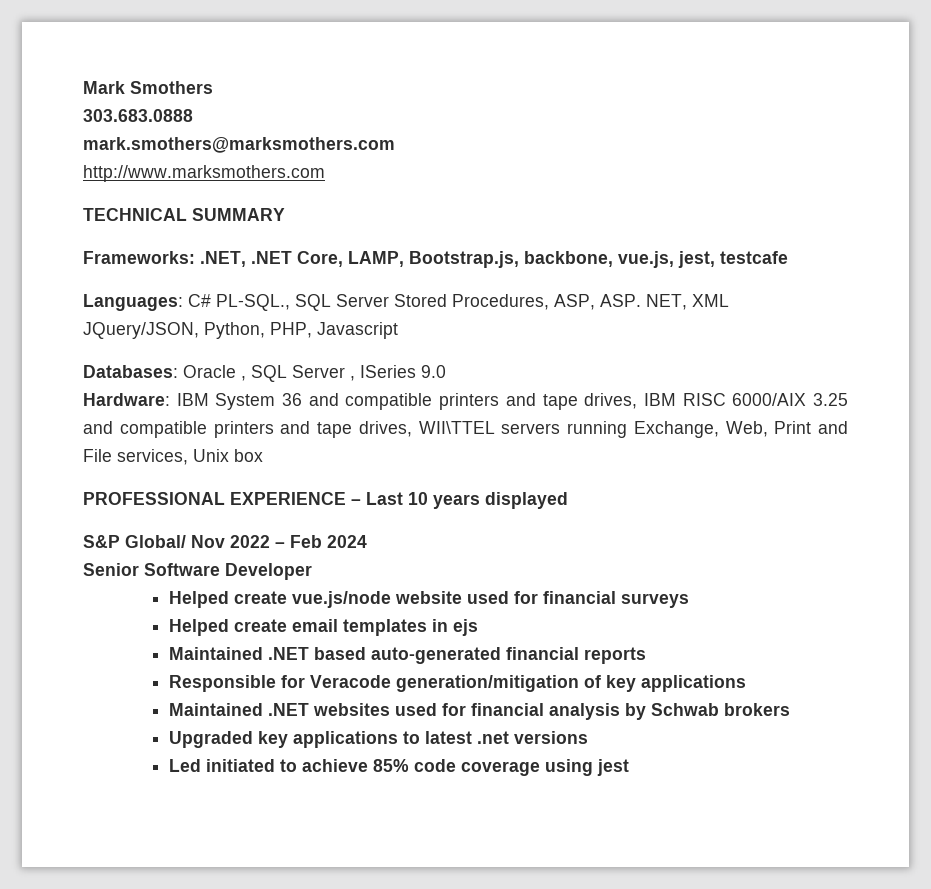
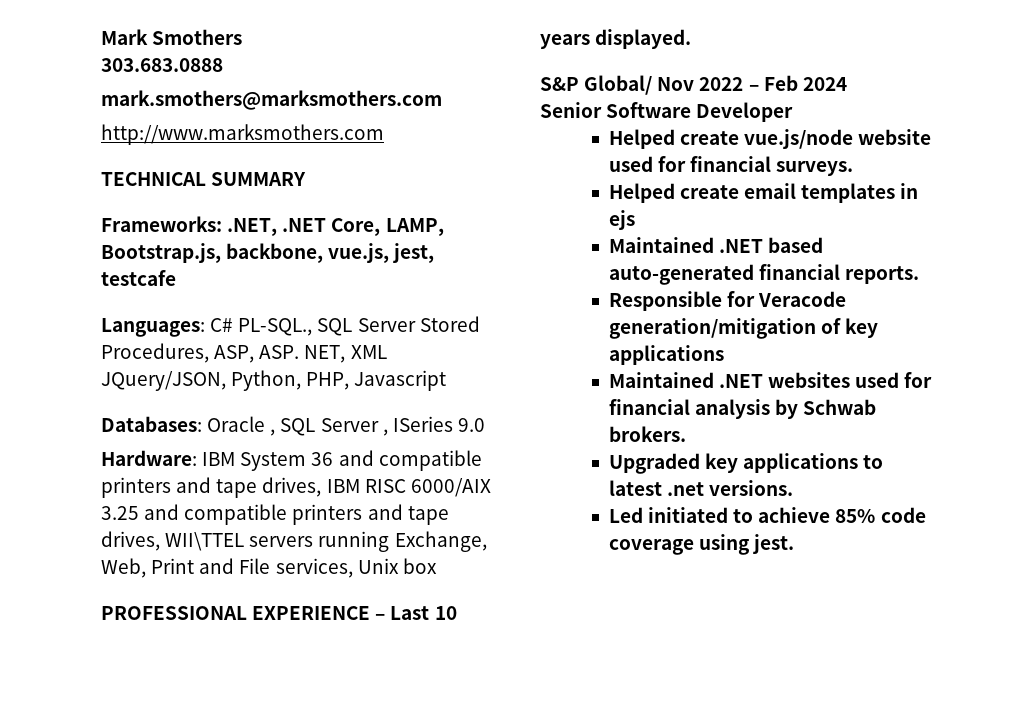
[485,492,568,509] displayed -> [595,29,692,49] displayed.
[620,593,689,608] surveys -> [776,161,854,176] surveys.
[583,647,646,664] reports -> [845,266,920,284] reports.
[723,703,790,716] brokers -> [608,426,686,442] brokers.
[513,731,588,744] versions -> [709,480,794,496] versions.
[596,759,629,776] jest -> [752,534,795,554] jest.

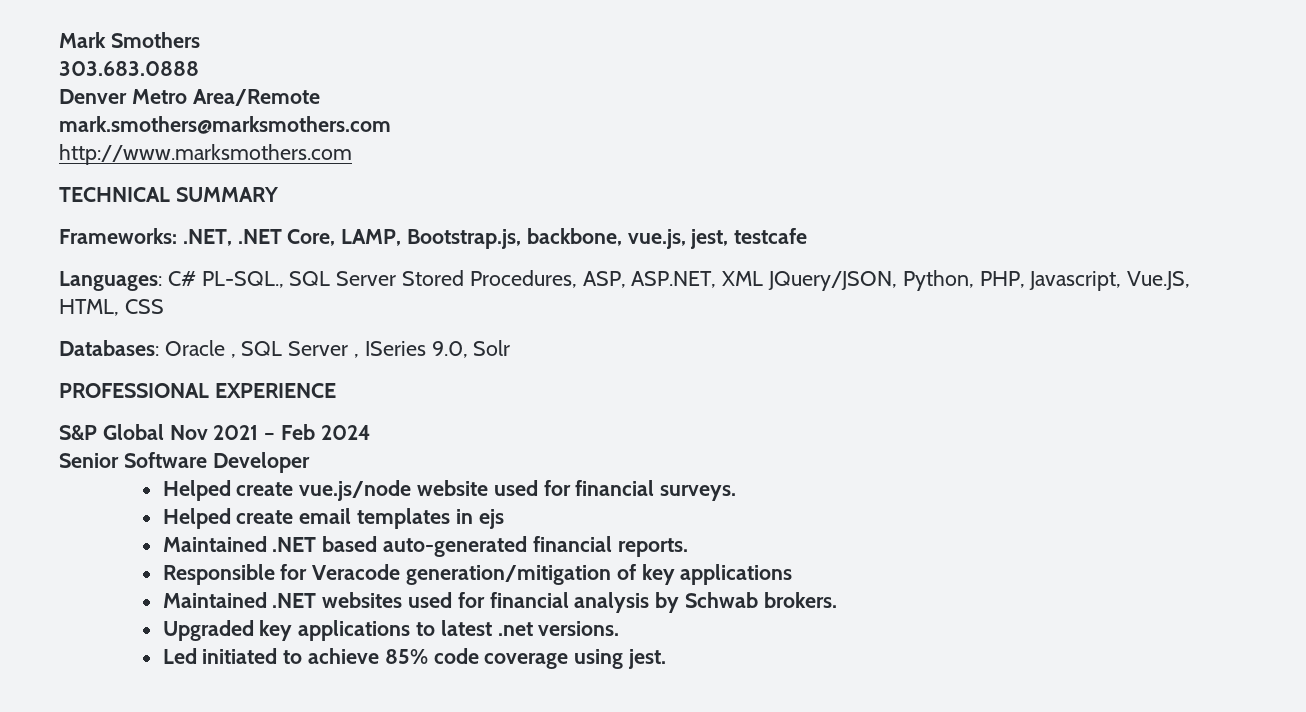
(223, 65) none -> [59,89,320,106] // Denver Metro Area/Remote
[259,345,346,363] ASP. NET, -> [631,271,717,288] ASP.NET,
[354,370,447,391] Javascript -> [1029,271,1191,291] [59,299,164,316] Javascript, Vue.JS, HTML, CSS
[457,418,485,432] [101,450,482,471] [101,477,491,498] [101,504,449,525] [101,531,487,552] [101,558,437,578] [101,606,457,620] [540,29,692,49] [540,75,744,95] 9.0 // Hardware: IBM System 36 and compatible printers and tape drives, IBM RISC 6000/AIX 3.25 and compatible printers and tape drives, WII\TTEL servers running Exchange, Web, Print and File services, Unix box // PROFESSIONAL EXPERIENCE – Last 10 years displayed. // S&P Global/ Nov 2022 -> [431,340,511,358] [59,383,336,398] [59,424,259,441] 9.0, Solr // PROFESSIONAL EXPERIENCE // S&P Global Nov 2021

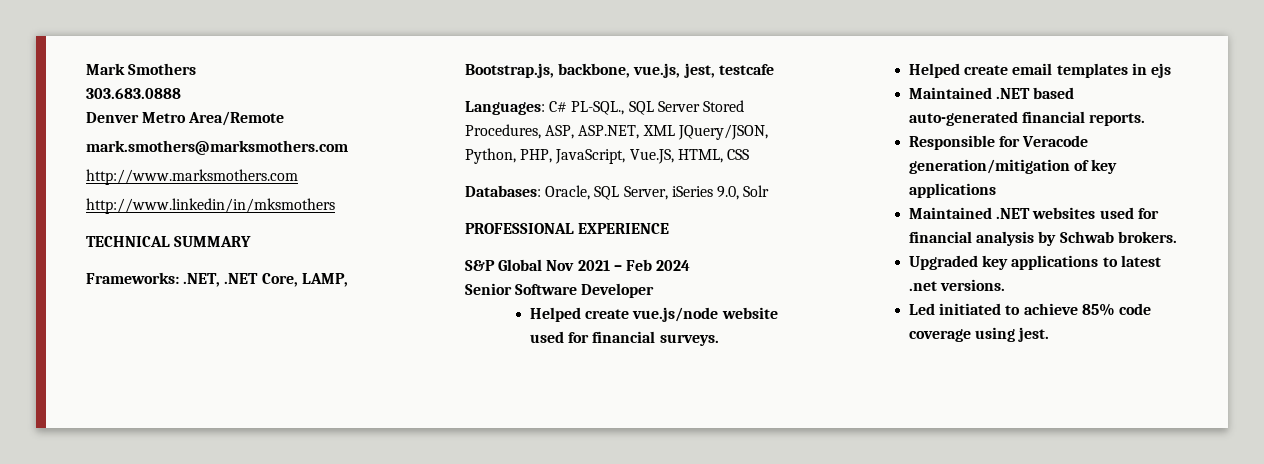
(352, 154) none -> [86,198,335,214] // http://www.linkedin/in/mksmothers
[1029,271,1122,291] Javascript, -> [555,149,626,164] JavaScript,
[164,340,426,358] Oracle , SQL Server , ISeries -> [545,185,713,200] Oracle, SQL Server, iSeries

